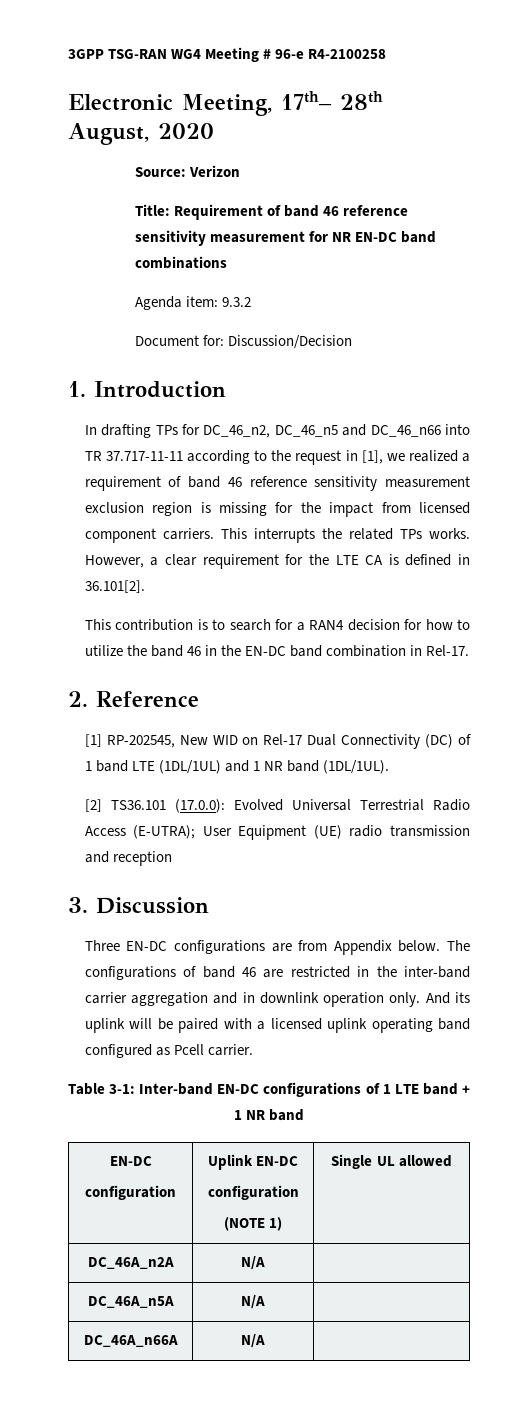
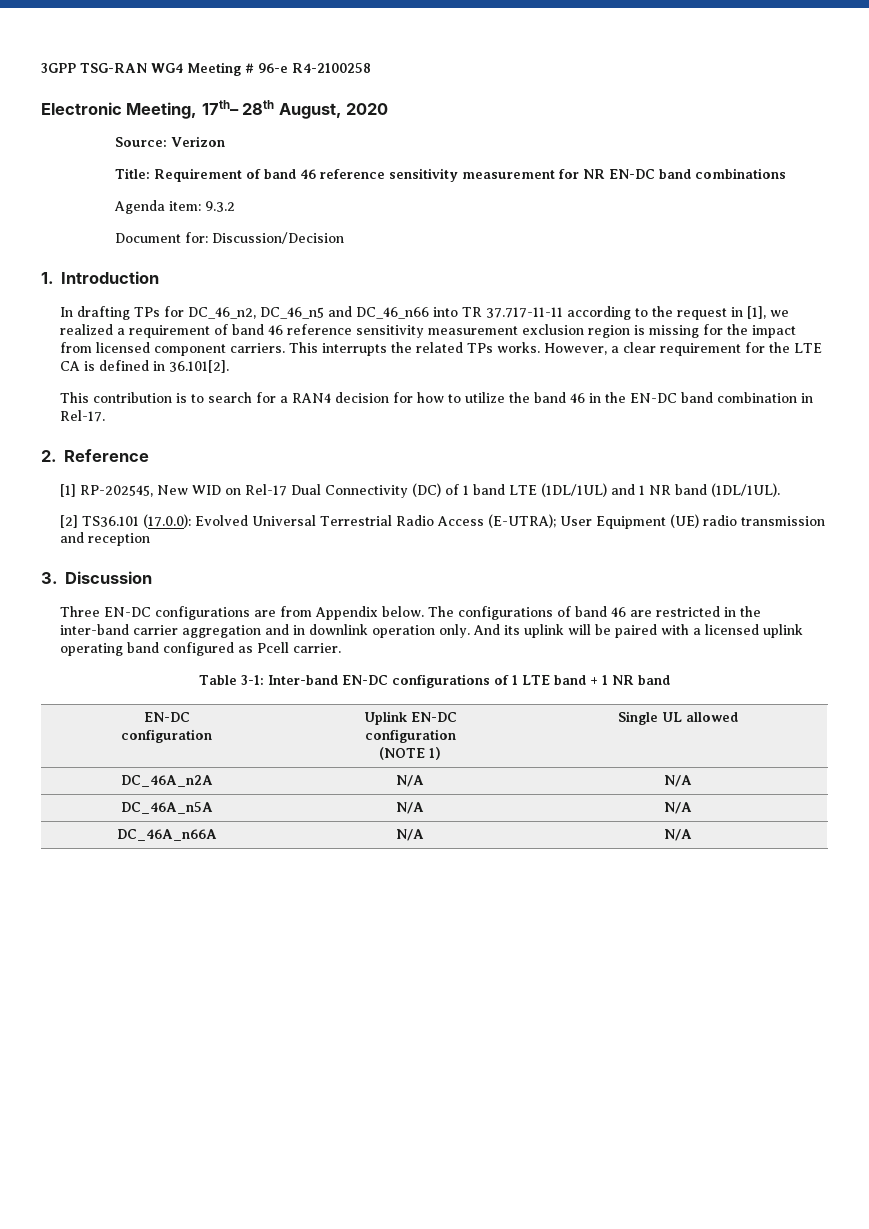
(265, 1263) none -> [664,775,692,787] N/A
(265, 1302) none -> [664,802,692,814] N/A
(265, 1341) none -> [664,829,692,841] N/A

